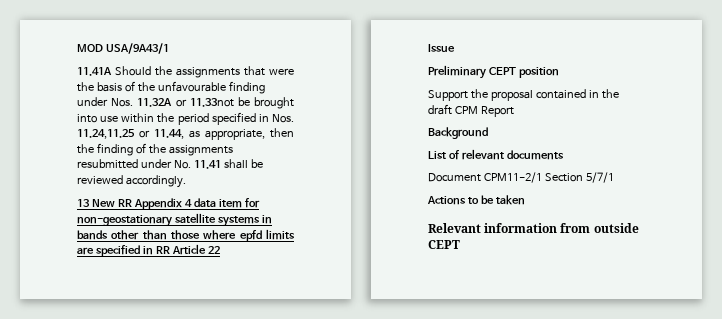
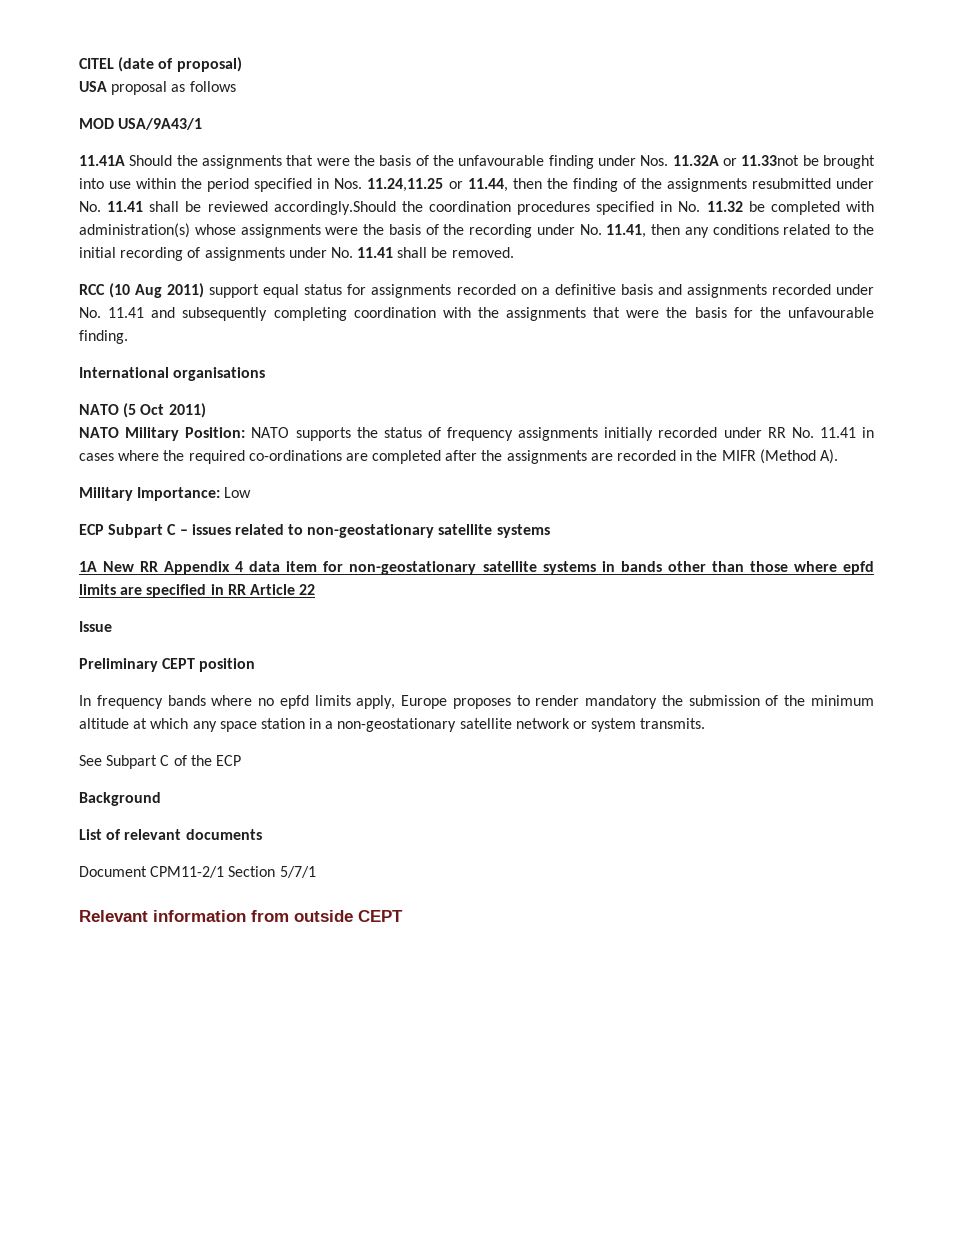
(77, 48) none -> [79,57,242,72] [79,81,236,95] CITEL (date of proposal) // USA proposal as follows //
[189,129,265,140] as appropriate, -> (508, 185) none
[125,175,186,188] [77,199,90,207] accordingly. // 13 -> [273,201,874,215] [79,223,874,238] [79,247,514,261] [79,283,874,298] [79,307,874,321] [79,330,128,344] [79,367,266,381] [79,403,206,418] [79,427,874,441] [79,449,838,464] [79,487,252,501] [79,524,550,538] [79,561,97,572] accordingly.Should the coordination procedures specified in No. 11.32 be completed with administration(s) whose assignments were the basis of the recording under No. 11.41, then any conditions related to the initial recording of assignments under No. 11.41 shall be removed. // RCC (10 Aug 2011) support equal status for assignments recorded on a definitive basis and assignments recorded under No. 11.41 and subsequently completing coordination with the assignments that were the basis for the unfavourable finding. // International organisations // NATO (5 Oct 2011) // NATO Military Position: NATO supports the status of frequency assignments initially recorded under RR No. 11.41 in cases where the required co-ordinations are completed after the assignments are recorded in the MIFR (Method A). // Military Importance: Low // ECP Subpart C – issues related to non-geostationary satellite systems // 1A
[428,89,619,101] [428,104,514,117] Support the proposal contained in the draft CPM Report -> [79,695,874,709] [79,718,706,732] [79,755,241,769] In frequency bands where no epfd limits apply, Europe proposes to render mandatory the submission of the minimum altitude at which any space station in a non-geostationary satellite network or system transmits. // See Subpart C of the ECP
[427,195,525,205] // Actions to be taken -> (316, 872) none

